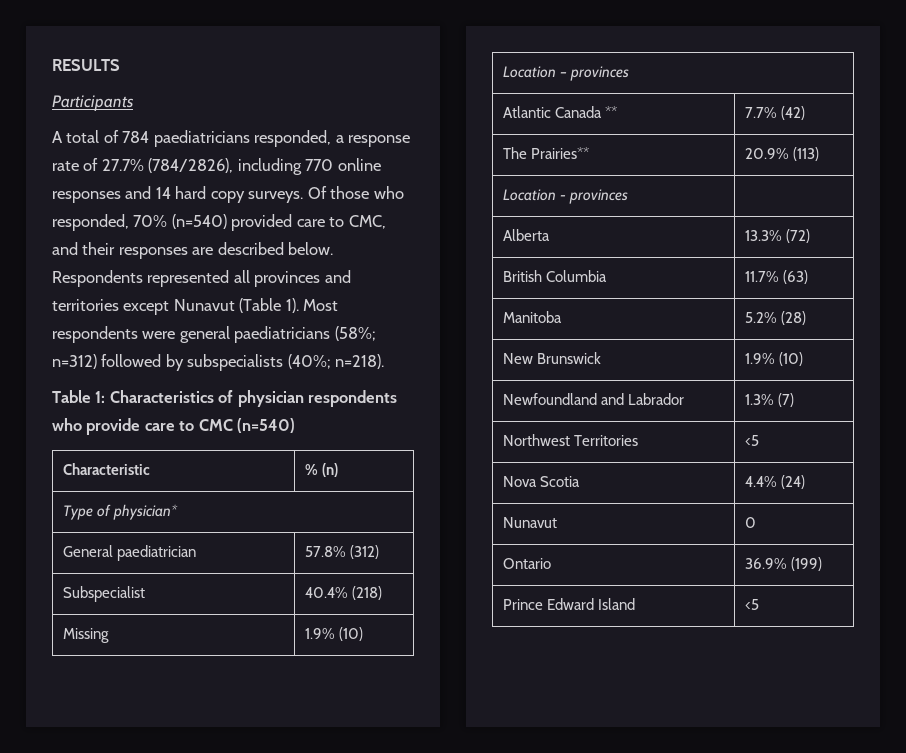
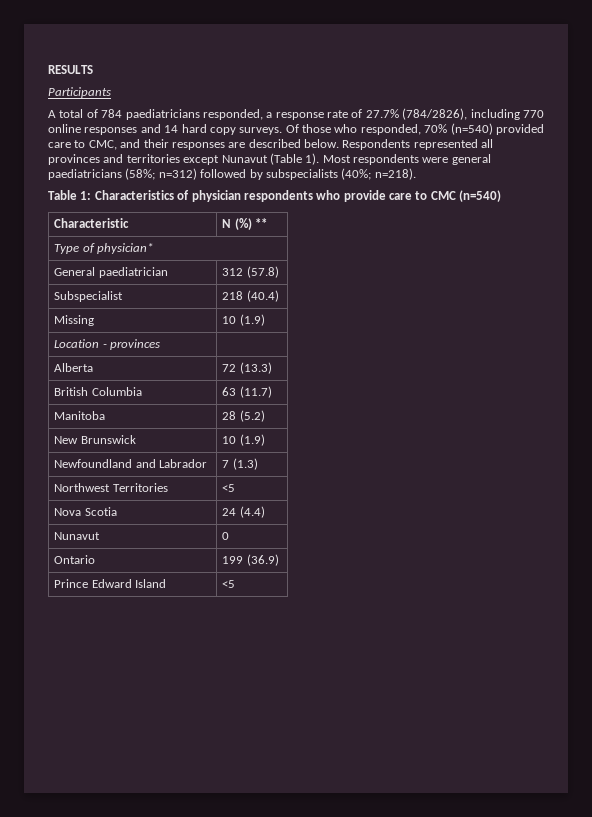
[304,463,338,477] % (n) -> [222,218,268,230] N (%) **
[304,545,379,559] 57.8% (312) -> [222,266,279,278] 312 (57.8)
[304,586,382,600] 40.4% (218) -> [222,290,279,302] 218 (40.4)
[304,627,363,641] [502,66,629,81] [502,106,617,118] [744,106,805,120] [502,147,589,159] [744,147,819,161] 1.9% (10) // Location – provinces // Atlantic Canada ** | 7.7% (42) // The Prairies** | 20.9% (113) -> [222,314,265,326] 10 (1.9)
[744,229,810,243] 13.3% (72) -> [222,362,272,374] 72 (13.3)
[744,270,808,284] 11.7% (63) -> [222,386,272,398] 63 (11.7)
[744,311,806,325] 5.2% (28) -> [222,410,265,422] 28 (5.2)
[744,352,803,366] 1.9% (10) -> [222,434,265,446] 10 (1.9)
[744,393,794,407] 1.3% (7) -> [222,458,258,470] 7 (1.3)
[744,475,805,489] 4.4% (24) -> [222,506,265,518] 24 (4.4)
[744,557,822,571] 36.9% (199) -> [222,554,279,566] 199 (36.9)

